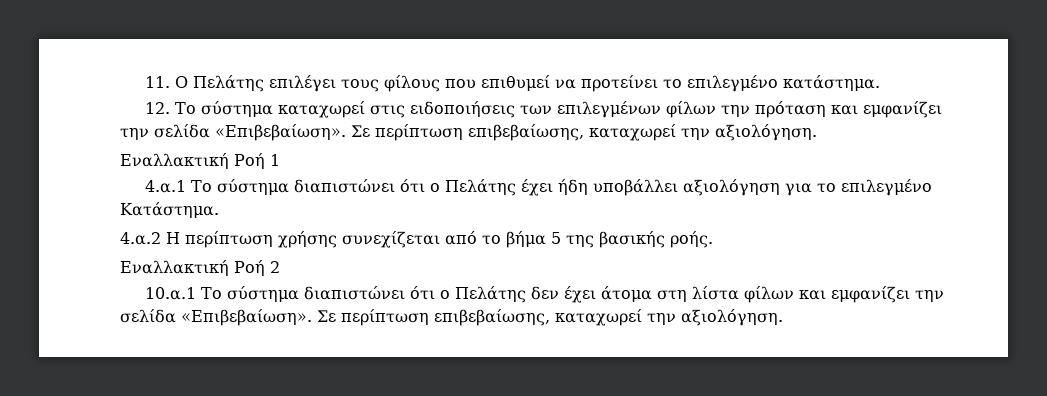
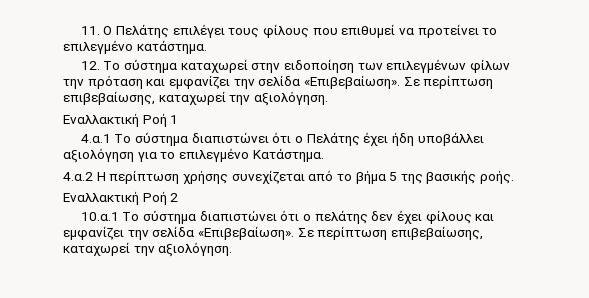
[370,101,516,118] στις ειδοποιήσεις -> [251,59,355,73] στην ειδοποίηση
[455,286,527,303] Πελάτης -> [314,210,368,224] πελάτης
[601,286,795,303] άτομα στη λίστα φίλων -> [425,210,472,224] φίλους

